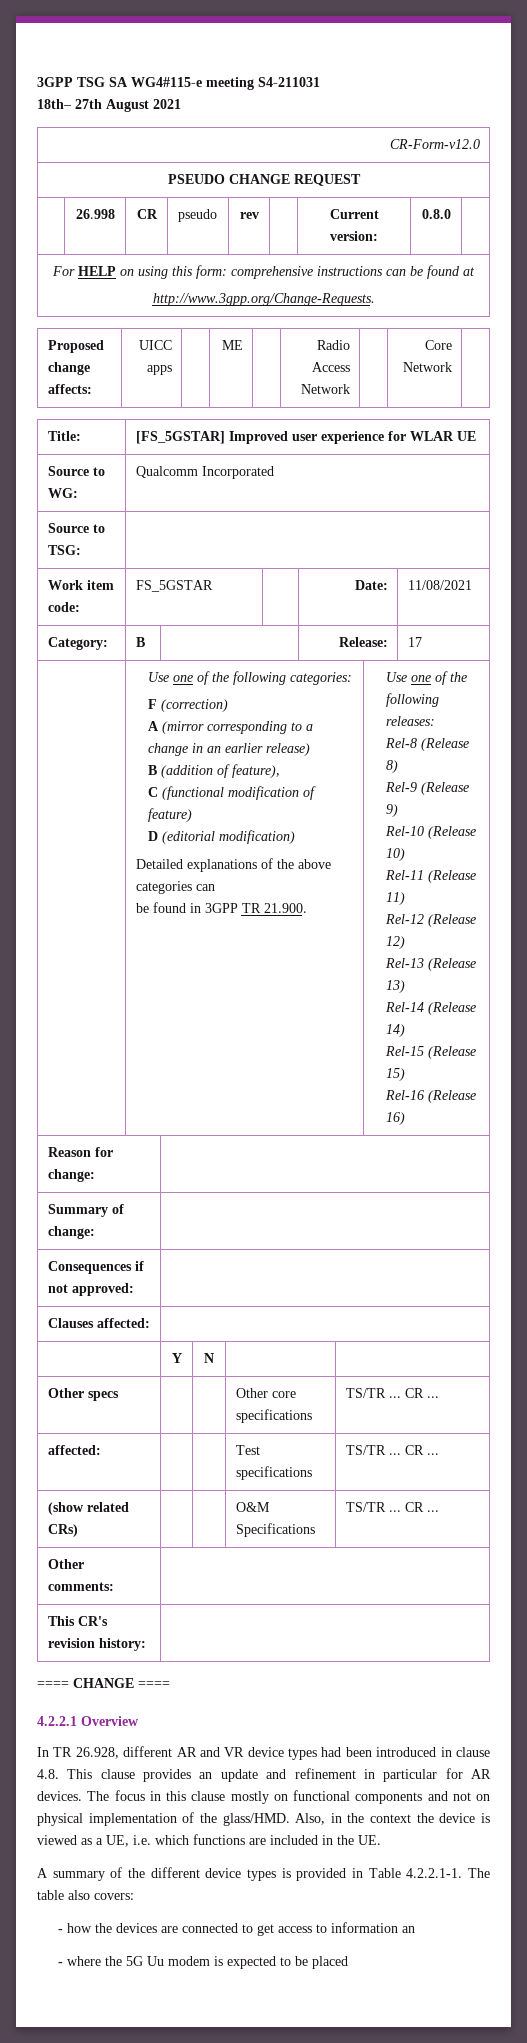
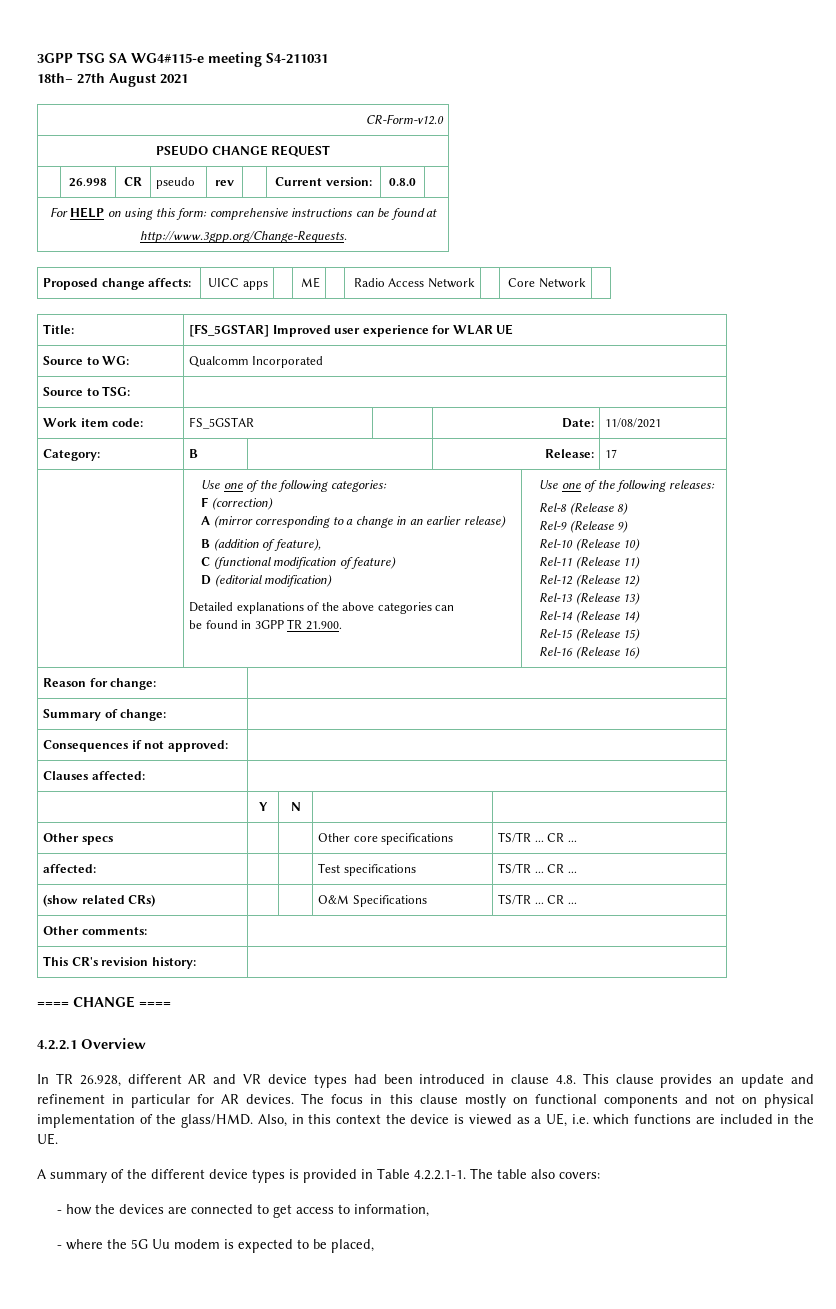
[347,1813,365,1823] the -> [308,1114,332,1124] this
[330,1922,415,1933] information an -> [353,1204,429,1217] information,
[311,1956,348,1969] placed -> [330,1239,374,1253] placed,

